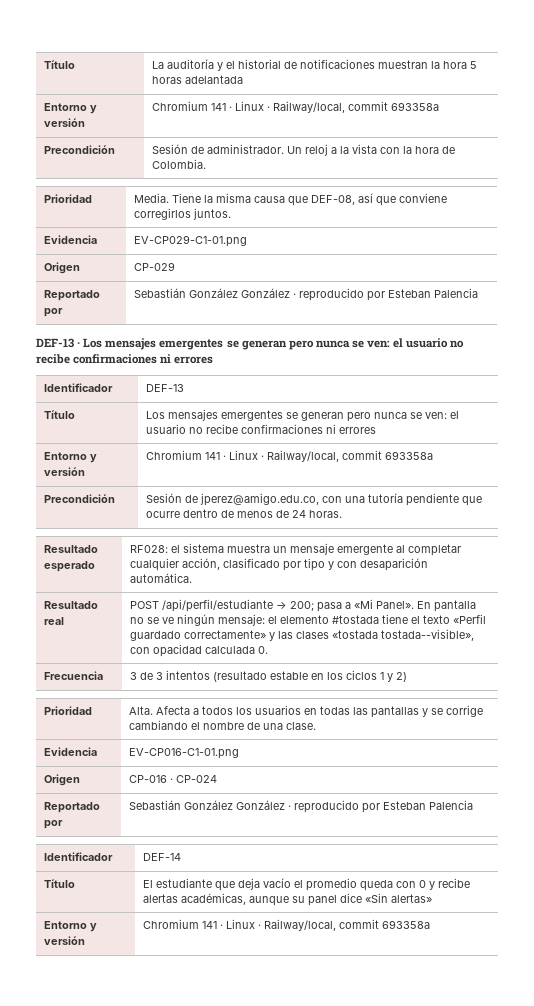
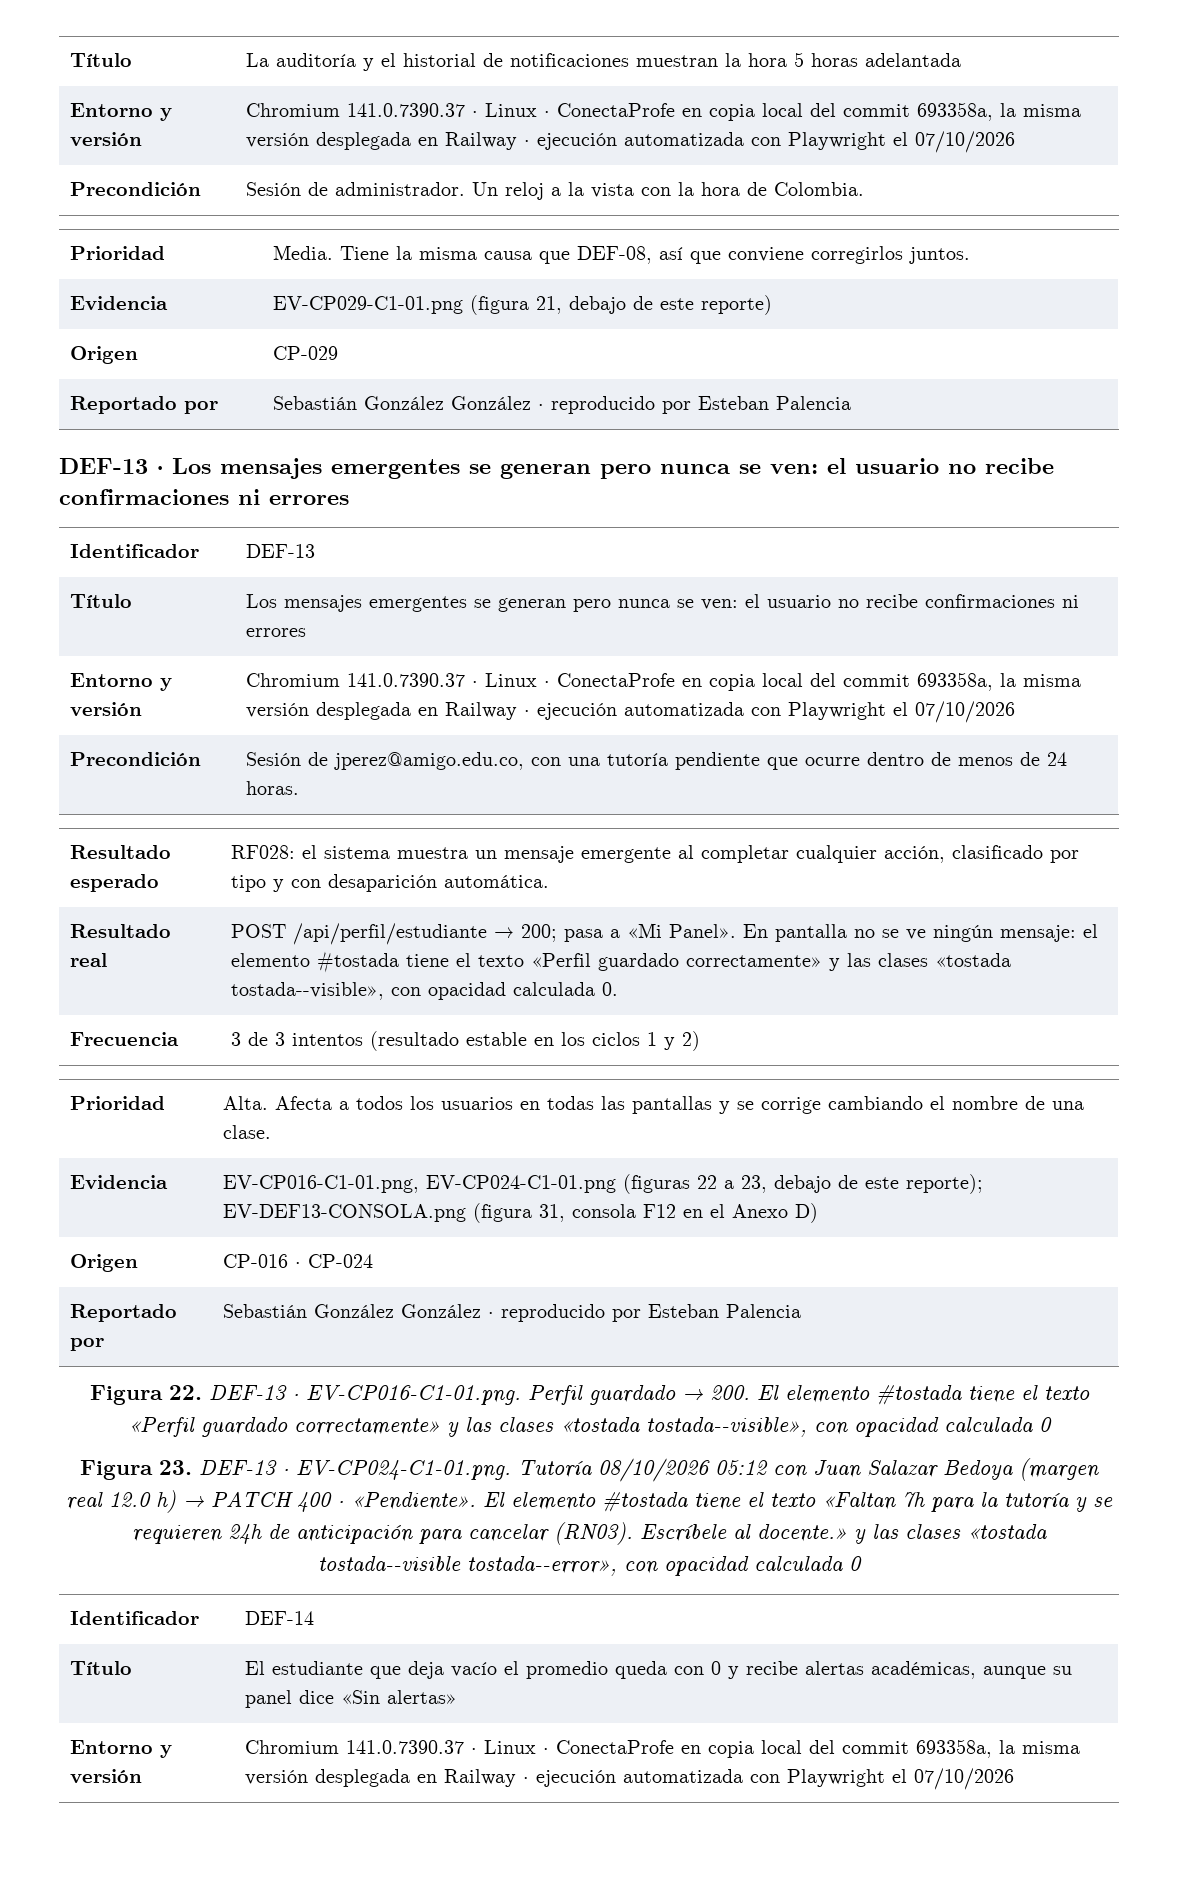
[211,101,440,113] 141 · Linux · Railway/local, commit 693358a -> [346,102,1081,121] [245,131,1015,153] 141.0.7390.37 · Linux · ConectaProfe en copia local del commit 693358a, la misma versión desplegada en Railway · ejecución automatizada con Playwright el 07/10/2026
(248, 241) none -> [469,295,772,315] (figura 21, debajo de este reporte)
[205,450,434,462] 141 · Linux · Railway/local, commit 693358a -> [346,672,1081,691] [245,701,1015,723] 141.0.7390.37 · Linux · ConectaProfe en copia local del commit 693358a, la misma versión desplegada en Railway · ejecución automatizada con Playwright el 07/10/2026
[129,748,240,759] EV-CP016-C1-01.png -> [222,1174,983,1194] [222,1203,818,1223] EV-CP016-C1-01.png, EV-CP024-C1-01.png (figuras 22 a 23, debajo de este reporte); EV-DEF13-CONSOLA.png (figura 31, consola F12 en el Anexo D)
(474, 805) none -> [89,1385,1090,1405] [128,1417,1052,1437] [80,1458,1099,1482] [66,1490,1113,1513] [132,1522,1047,1545] [318,1556,862,1576] // Figura 22. DEF-13 · EV-CP016-C1-01.png. Perfil guardado → 200. El elemento #tostada tiene el texto «Perfil guardado correctamente» y las clases «tostada tostada--visible», con opacidad calculada 0 // Figura 23. DEF-13 · EV-CP024-C1-01.png. Tutoría 08/10/2026 05:12 con Juan Salazar Bedoya (margen real 12.0 h) → PATCH 400 · «Pendiente». El elemento #tostada tiene el texto «Faltan 7h para la tutoría y se requieren 24h de anticipación para cancelar (RN03). Escríbele al docente.» y las clases «tostada tostada--visible tostada--error», con opacidad calculada 0
[202,919,431,931] 141 · Linux · Railway/local, commit 693358a -> [345,1739,1080,1758] [244,1768,1014,1790] 141.0.7390.37 · Linux · ConectaProfe en copia local del commit 693358a, la misma versión desplegada en Railway · ejecución automatizada con Playwright el 07/10/2026

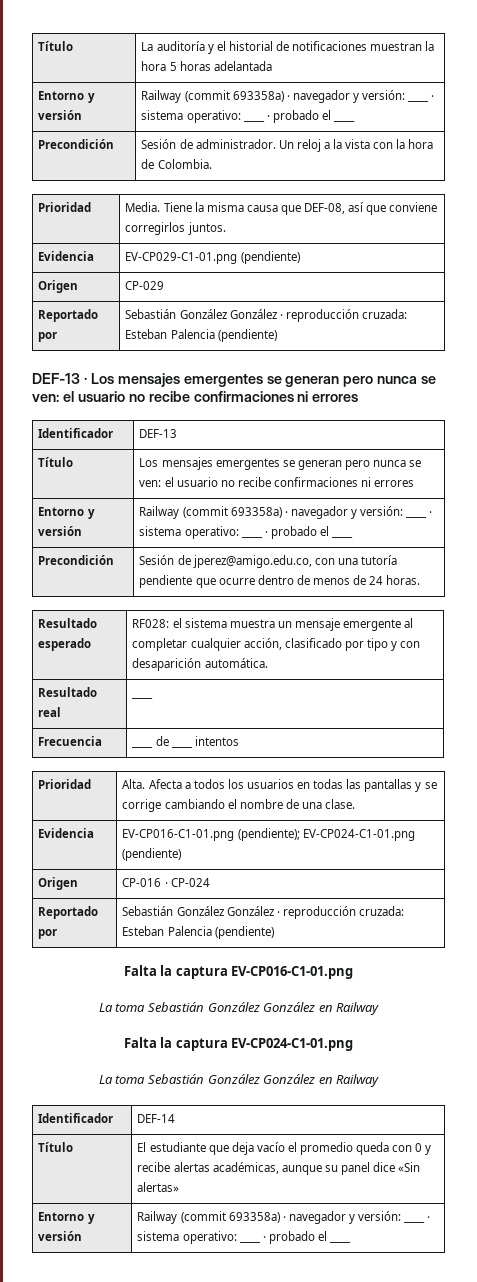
[245,102,1081,121] [245,131,1015,153] Chromium 141.0.7390.37 · Linux · ConectaProfe en copia local del commit 693358a, la misma versión desplegada en Railway · ejecución automatizada con Playwright el 07/10/2026 -> [141,90,406,103] [407,100,430,102] [431,95,435,100] [141,110,265,123] [266,110,331,123] [333,120,356,122] Railway (commit 693358a) · navegador y versión: ____ · sistema operativo: ____ · probado el ____
[469,295,772,315] (figura 21, debajo de este reporte) -> [240,251,300,264] (pendiente)
[550,396,851,414] reproducido por Esteban Palencia -> [285,309,407,322] [125,329,277,342] reproducción cruzada: Esteban Palencia (pendiente)
[245,672,1081,691] [245,701,1015,723] Chromium 141.0.7390.37 · Linux · ConectaProfe en copia local del commit 693358a, la misma versión desplegada en Railway · ejecución automatizada con Playwright el 07/10/2026 -> [139,506,404,519] [405,516,428,518] [429,511,433,516] [139,526,263,539] [264,526,329,539] [331,536,354,538] Railway (commit 693358a) · navegador y versión: ____ · sistema operativo: ____ · probado el ____
[230,923,1098,945] [230,951,1011,973] [230,982,618,1000] [69,1032,179,1046] [230,1031,700,1051] POST /api/perfil/estudiante → 200; pasa a «Mi Panel». En pantalla no se ve ningún mensaje: el elemento #tostada tiene el texto «Perfil guardado correctamente» y las clases «tostada tostada--visible», con opacidad calculada 0. // Frecuencia | 3 de 3 intentos (resultado estable en los ciclos 1 y 2) -> [131,697,154,699] [38,736,103,746] [131,746,154,748] [155,736,169,746] [170,746,193,748] [194,736,239,746] ____ // Frecuencia | ____ de ____ intentos
[222,1174,983,1194] [222,1203,818,1223] EV-CP016-C1-01.png, EV-CP024-C1-01.png (figuras 22 a 23, debajo de este reporte); EV-DEF13-CONSOLA.png (figura 31, consola F12 en el Anexo D) -> [122,828,415,841] [122,848,182,861] EV-CP016-C1-01.png (pendiente); EV-CP024-C1-01.png (pendiente)
[500,1304,801,1322] [89,1385,1090,1405] [128,1417,1052,1437] [80,1458,1099,1482] [66,1490,1113,1513] [132,1522,1047,1545] [318,1556,862,1576] reproducido por Esteban Palencia // Figura 22. DEF-13 · EV-CP016-C1-01.png. Perfil guardado → 200. El elemento #tostada tiene el texto «Perfil guardado correctamente» y las clases «tostada tostada--visible», con opacidad calculada 0 // Figura 23. DEF-13 · EV-CP024-C1-01.png. Tutoría 08/10/2026 05:12 con Juan Salazar Bedoya (margen real 12.0 h) → PATCH 400 · «Pendiente». El elemento #tostada tiene el texto «Faltan 7h para la tutoría y se requieren 24h de anticipación para cancelar (RN03). Escríbele al docente.» y las clases «tostada tostada--visible tostada--error», con opacidad calculada 0 -> [282,906,404,919] [122,926,274,939] [123,965,354,979] [98,1002,380,1015] [123,1037,354,1051] [98,1074,380,1087] reproducción cruzada: Esteban Palencia (pendiente) // Falta la captura EV-CP016-C1-01.png // La toma Sebastián González González en Railway // Falta la captura EV-CP024-C1-01.png // La toma Sebastián González González en Railway
[244,1739,1080,1758] [244,1768,1014,1790] Chromium 141.0.7390.37 · Linux · ConectaProfe en copia local del commit 693358a, la misma versión desplegada en Railway · ejecución automatizada con Playwright el 07/10/2026 -> [137,1211,402,1224] [403,1221,426,1223] [427,1216,431,1221] [137,1231,261,1244] [262,1231,327,1244] [329,1241,352,1243] Railway (commit 693358a) · navegador y versión: ____ · sistema operativo: ____ · probado el ____

